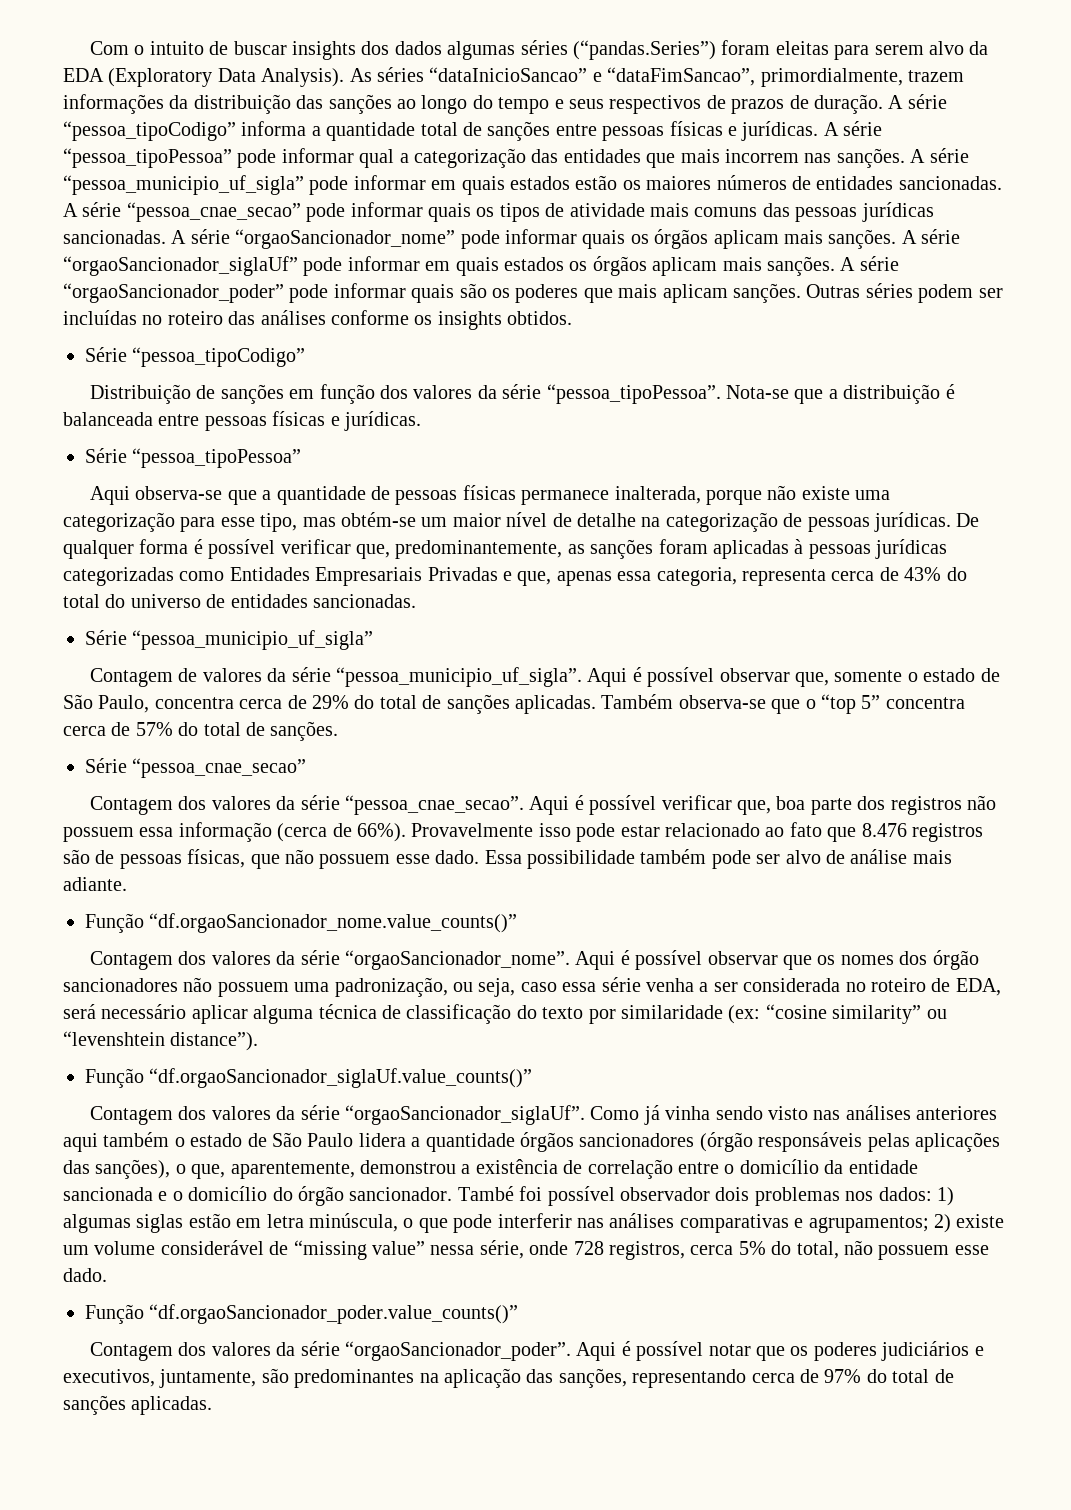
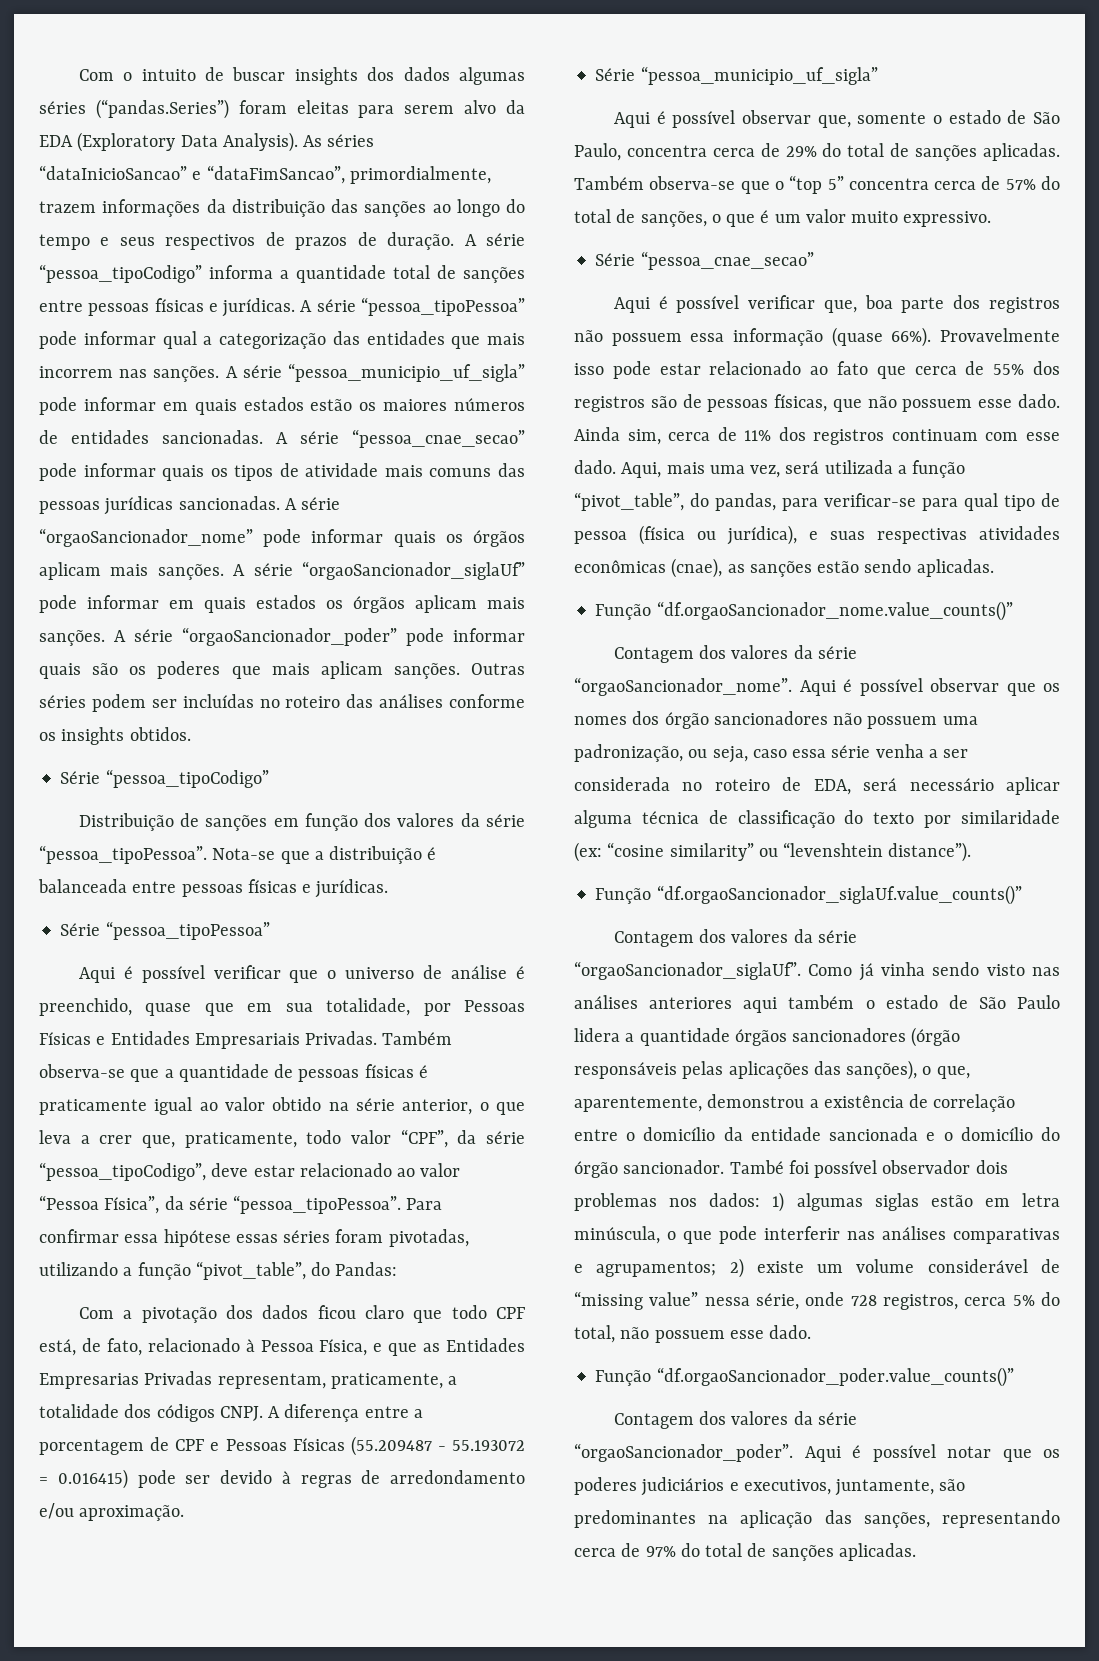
(130, 495) none -> [123,965,525,983] [39,998,525,1016] [39,1031,453,1049] é possível verificar que o universo de análise é preenchido, quase que em sua totalidade, por Pessoas Físicas e Entidades Empresariais Privadas. Também
[521,485,891,505] [63,512,980,532] [63,539,948,559] [63,567,967,586] [63,594,416,608] [85,630,374,650] [89,667,582,687] permanece inalterada, porque não existe uma categorização para esse tipo, mas obtém-se um maior nível de detalhe na categorização de pessoas jurídicas. De qualquer forma é possível verificar que, predominantemente, as sanções foram aplicadas à pessoas jurídicas categorizadas como Entidades Empresariais Privadas e que, apenas essa categoria, representa cerca de 43% do total do universo de entidades sancionadas. // Série “pessoa_municipio_uf_sigla” // Contagem de valores da série “pessoa_municipio_uf_sigla”. -> [418,1065,428,1078] [39,1097,525,1115] [39,1129,525,1148] [39,1162,461,1181] [39,1195,443,1214] [39,1229,469,1247] [39,1261,398,1280] [78,1305,525,1323] [39,1338,525,1356] [39,1371,458,1389] [39,1404,423,1422] [39,1436,525,1456] [39,1469,525,1489] [39,1503,185,1521] [595,66,878,85] é praticamente igual ao valor obtido na série anterior, o que leva a crer que, praticamente, todo valor “CPF”, da série “pessoa_tipoCodigo”, deve estar relacionado ao valor “Pessoa Física”, da série “pessoa_tipoPessoa”. Para confirmar essa hipótese essas séries foram pivotadas, utilizando a função “pivot_table”, do Pandas: // Com a pivotação dos dados ficou claro que todo CPF está, de fato, relacionado à Pessoa Física, e que as Entidades Empresarias Privadas representam, praticamente, a totalidade dos códigos CNPJ. A diferença entre a porcentagem de CPF e Pessoas Físicas (55.209487 - 55.193072 = 0.016415) pode ser devido à regras de arredondamento e/ou aproximação. // Série “pessoa_municipio_uf_sigla” //
[270,721,339,741] [85,758,307,778] [89,795,524,815] sanções. // Série “pessoa_cnae_secao” // Contagem dos valores da série “pessoa_cnae_secao”. -> [640,209,992,227] [595,251,814,270] sanções, o que é um valor muito expressivo. // Série “pessoa_cnae_secao” //
[277,823,352,842] (cerca de -> [831,327,883,347] (quase
[861,823,907,837] 8.476 -> [914,361,1060,375] cerca de 55% dos
[484,849,952,869] [63,877,127,891] Essa possibilidade também pode ser alvo de análise mais adiante. -> [574,427,1060,445] [574,460,966,478] [574,492,1060,511] [574,525,1060,545] [574,558,994,578] Ainda sim, cerca de 11% dos registros continuam com esse dado. Aqui, mais uma vez, será utilizada a função “pivot_table”, do pandas, para verificar-se para qual tipo de pessoa (física ou jurídica), e suas respectivas atividades econômicas (cnae), as sanções estão sendo aplicadas.

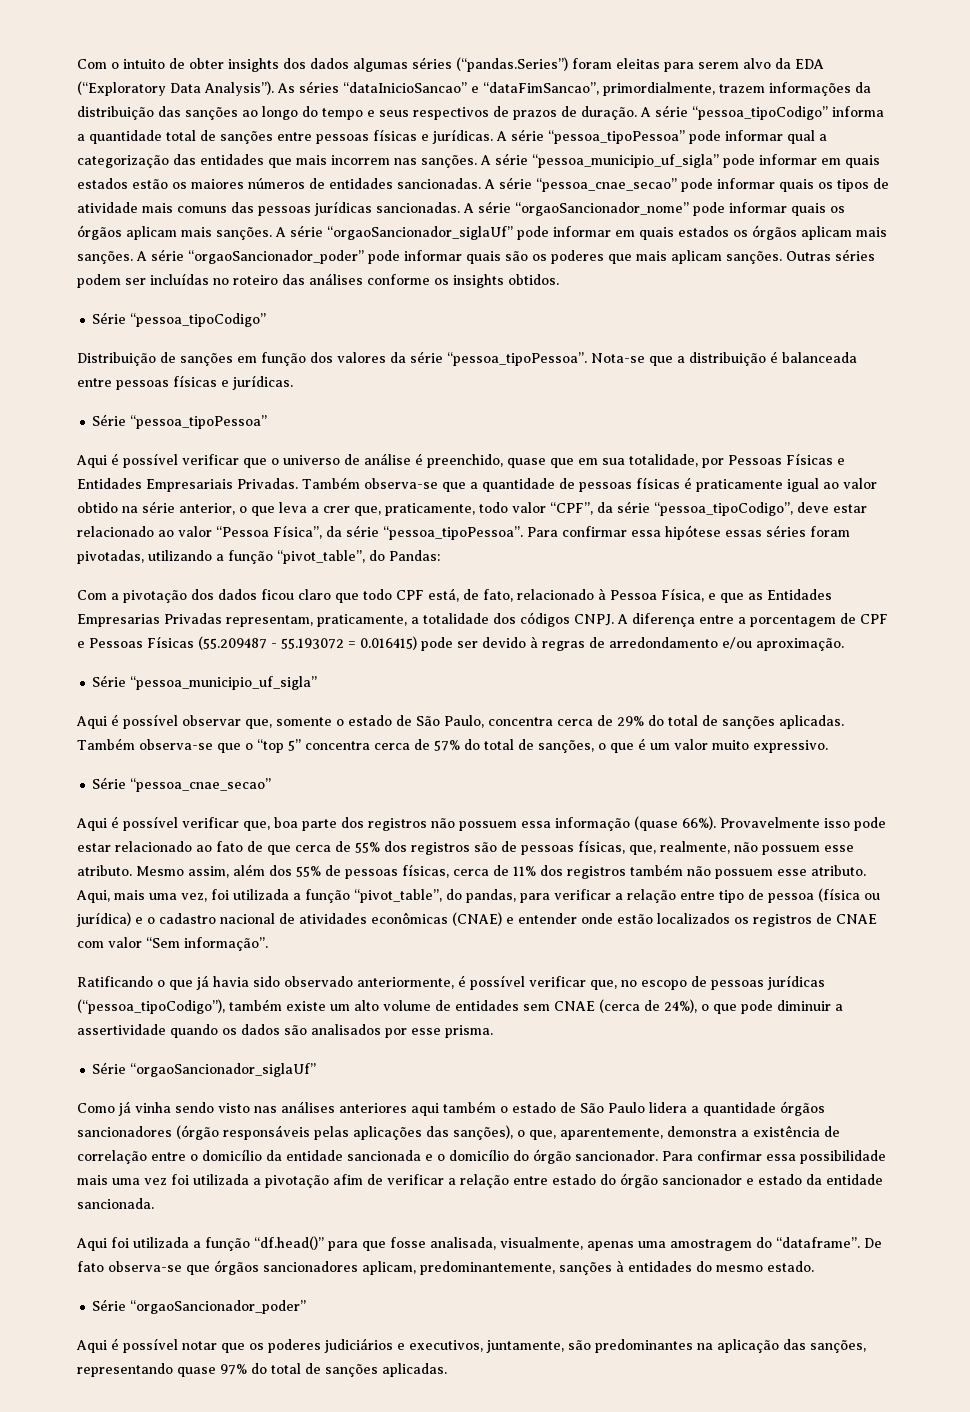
[232,67,286,81] buscar -> [189,58,224,69] obter
[77,132,298,152] (Exploratory Data Analysis). -> [77,81,274,96] (“Exploratory Data Analysis”).
(868, 368) none -> [247,841,263,852] de
[832,394,1060,412] [574,427,661,445] que não possuem esse dado. Ainda sim, -> [629,841,854,855] [77,864,449,879] que, realmente, não possuem esse atributo. Mesmo assim, além dos 55% de pessoas físicas,
[891,429,1060,441] [574,460,616,474] continuam com esse dado. -> [630,864,866,879] também não possuem esse atributo.
[785,461,820,474] será -> [211,889,229,900] foi
[824,493,998,511] verificar-se para qual -> [554,889,715,903] verificar a relação entre
[727,525,1060,545] [574,558,994,578] [595,601,1013,621] [613,645,857,663] [574,677,1060,696] [574,711,978,729] [574,744,969,763] [574,777,1060,795] [574,810,1060,828] [574,842,972,862] [595,885,1022,905] [613,929,857,947] [574,961,801,980] jurídica), e suas respectivas atividades econômicas (cnae), as sanções estão sendo aplicadas. // Função “df.orgaoSancionador_nome.value_counts()” // Contagem dos valores da série “orgaoSancionador_nome”. Aqui é possível observar que os nomes dos órgão sancionadores não possuem uma padronização, ou seja, caso essa série venha a ser considerada no roteiro de EDA, será necessário aplicar alguma técnica de classificação do texto por similaridade (ex: “cosine similarity” ou “levenshtein distance”). // Função “df.orgaoSancionador_siglaUf.value_counts()” // Contagem dos valores da série “orgaoSancionador_siglaUf”. -> [76,912,877,927] [77,937,268,951] [77,975,825,990] [77,999,843,1014] [77,1024,493,1038] [92,1062,317,1077] jurídica) e o cadastro nacional de atividades econômicas (CNAE) e entender onde estão localizados os registros de CNAE com valor “Sem informação”. // Ratificando o que já havia sido observado anteriormente, é possível verificar que, no escopo de pessoas jurídicas (“pessoa_tipoCodigo”), também existe um alto volume de entidades sem CNAE (cerca de 24%), o que pode diminuir a assertividade quando os dados são analisados por esse prisma. // Série “orgaoSancionador_siglaUf” //
[707,1094,805,1108] demonstrou -> [667,1126,737,1137] demonstra
[729,1160,1008,1178] [574,1192,1060,1212] [574,1226,1060,1244] [574,1258,1060,1278] [574,1291,1060,1310] [574,1325,812,1343] [595,1367,1014,1387] [613,1411,857,1429] [574,1443,793,1462] També foi possível observador dois problemas nos dados: 1) algumas siglas estão em letra minúscula, o que pode interferir nas análises comparativas e agrupamentos; 2) existe um volume considerável de “missing value” nessa série, onde 728 registros, cerca 5% do total, não possuem esse dado. // Função “df.orgaoSancionador_poder.value_counts()” // Contagem dos valores da série “orgaoSancionador_poder”. -> [662,1150,886,1164] [77,1173,883,1188] [77,1198,154,1209] [76,1236,882,1251] [77,1260,814,1275] [92,1299,307,1314] Para confirmar essa possibilidade mais uma vez foi utilizada a pivotação afim de verificar a relação entre estado do órgão sancionador e estado da entidade sancionada. // Aqui foi utilizada a função “df.head()” para que fosse analisada, visualmente, apenas uma amostragem do “dataframe”. De fato observa-se que órgãos sancionadores aplicam, predominantemente, sanções à entidades do mesmo estado. // Série “orgaoSancionador_poder” //
[574,1543,641,1557] cerca de -> [177,1367,216,1377] quase

